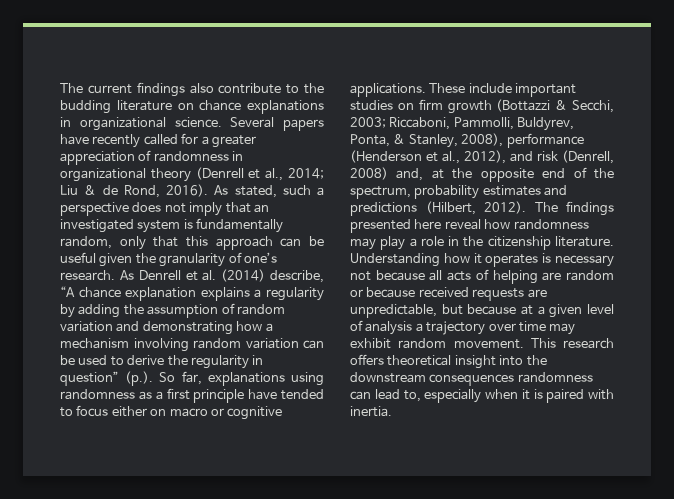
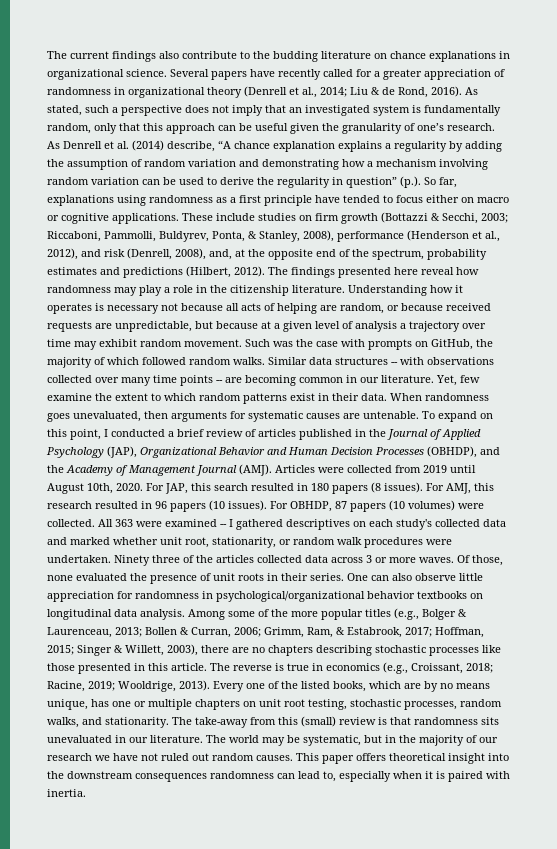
[515,83,577,97] important -> (255, 217) none
[350,167,388,180] 2008) -> [175,248,206,260] 2008),
[566,270,614,281] random -> [340,303,384,314] random,
[530,338,614,349] This research -> [245,339,493,350] [47,357,494,368] [47,375,480,386] [47,393,489,404] [47,411,493,422] [47,429,481,440] [46,446,500,458] [47,464,476,476] [47,482,494,494] [47,500,484,512] [47,519,506,530] [47,537,452,548] [47,555,503,566] [47,573,483,584] [47,591,483,602] [47,608,467,620] [47,627,484,638] [47,644,501,656] [47,662,493,674] [47,680,490,692] [47,699,502,710] [47,716,499,728] [47,735,498,746] [47,753,354,764] Such was the case with prompts on GitHub, the majority of which followed random walks. Similar data structures -- with observations collected over many time points -- are becoming common in our literature. Yet, few examine the extent to which random patterns exist in their data. When randomness goes unevaluated, then arguments for systematic causes are untenable. To expand on this point, I conducted a brief review of articles published in the Journal of Applied Psychology (JAP), Organizational Behavior and Human Decision Processes (OBHDP), and the Academy of Management Journal (AMJ). Articles were collected from 2019 until August 10th, 2020. For JAP, this search resulted in 180 papers (8 issues). For AMJ, this research resulted in 96 papers (10 issues). For OBHDP, 87 papers (10 volumes) were collected. All 363 were examined -- I gathered descriptives on each study's collected data and marked whether unit root, stationarity, or random walk procedures were undertaken. Ninety three of the articles collected data across 3 or more waves. Of those, none evaluated the presence of unit roots in their series. One can also observe little appreciation for randomness in psychological/organizational behavior textbooks on longitudinal data analysis. Among some of the more popular titles (e.g., Bolger & Laurenceau, 2013; Bollen & Curran, 2006; Grimm, Ram, & Estabrook, 2017; Hoffman, 2015; Singer & Willett, 2003), there are no chapters describing stochastic processes like those presented in this article. The reverse is true in economics (e.g., Croissant, 2018; Racine, 2019; Wooldrige, 2013). Every one of the listed books, which are by no means unique, has one or multiple chapters on unit root testing, stochastic processes, random walks, and stationarity. The take-away from this (small) review is that randomness sits unevaluated in our literature. The world may be systematic, but in the majority of our research we have not ruled out random causes. This paper

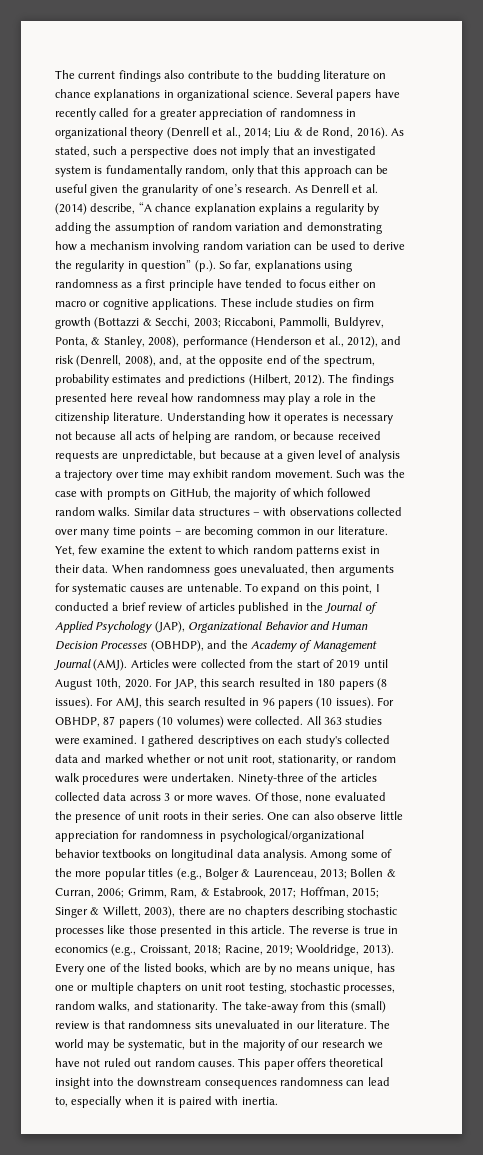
[391,362,398,365] -- -> [252,512,260,516] –
[216,380,223,383] -- -> [174,531,182,535] –
(421, 469) none -> [276,659,334,668] the start of
[47,501,92,509] research -> [167,697,201,706] search
[136,519,227,527] were examined -- -> [345,716,383,725] [55,735,138,745] studies were examined.
(158, 541) none -> [193,755,224,763] or not
[114,555,180,566] Ninety three -> [237,773,304,785] Ninety-three
[118,681,176,692] Wooldrige, -> [296,944,360,956] Wooldridge,

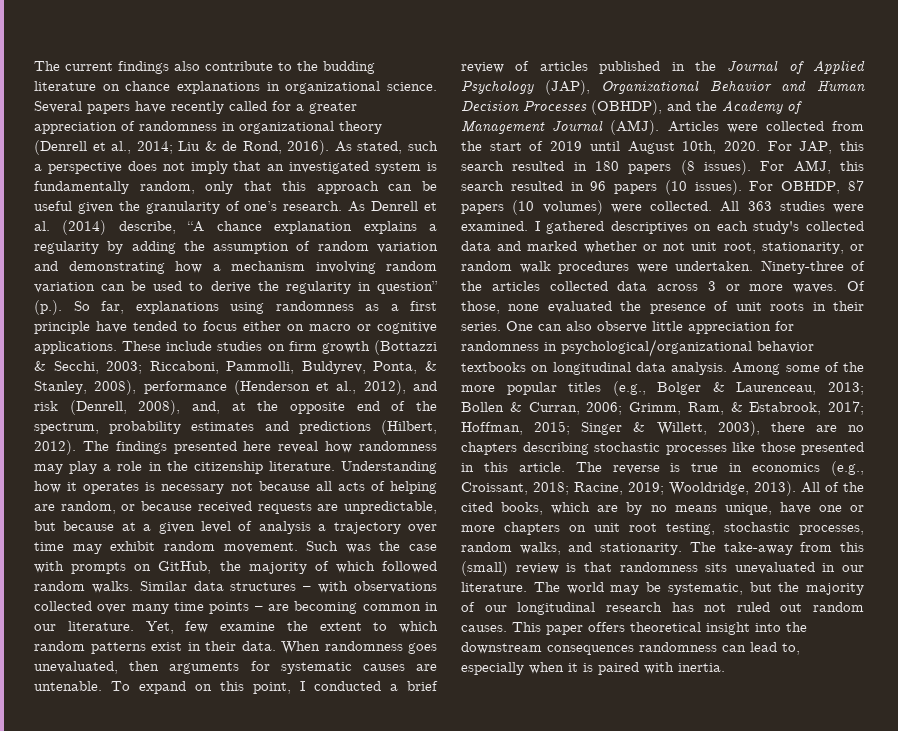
[55,963,172,975] Every one of the listed -> [801,482,864,493] [461,502,493,512] All of the cited
[376,963,395,972] has -> [779,502,811,514] have
[90,982,134,994] multiple -> [461,525,495,532] more
[208,1040,219,1048] in -> (772, 587) none
[321,1039,384,1049] [55,1058,80,1067] research we have -> [517,602,694,615] longitudinal research has

